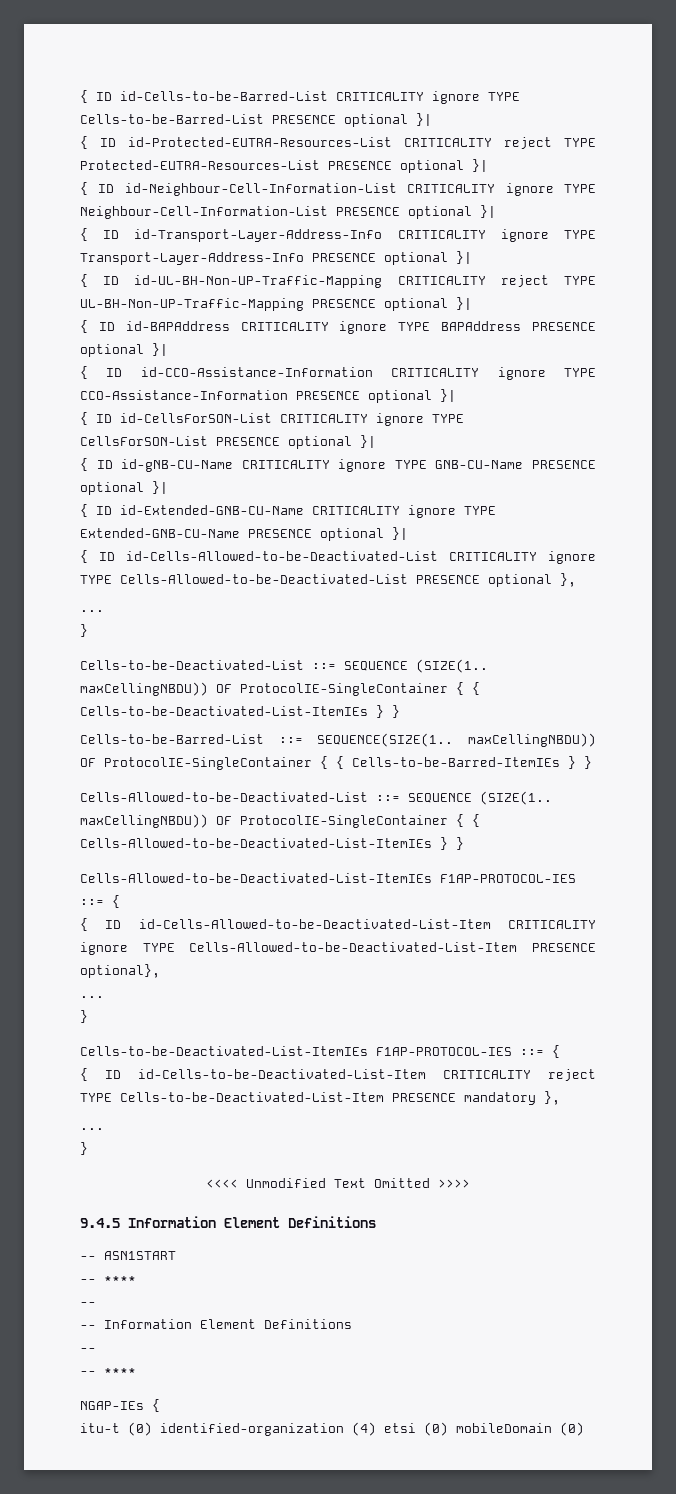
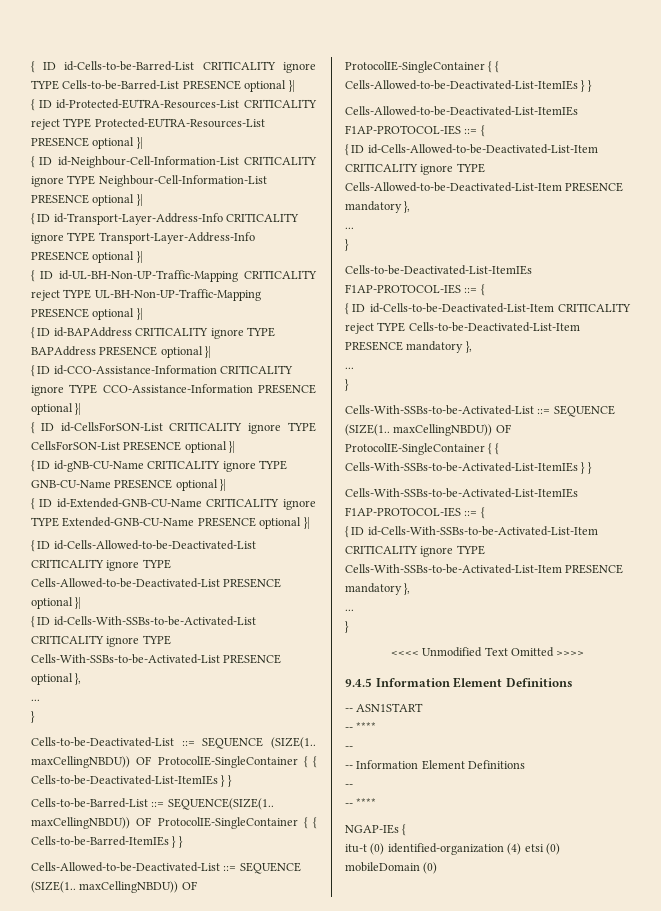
(552, 580) none -> [75,597,82,609] [31,616,256,628] [31,635,171,647] [31,654,282,664] [31,673,73,685] }| // { ID id-Cells-With-SSBs-to-be-Activated-List CRITICALITY ignore TYPE Cells-With-SSBs-to-be-Activated-List PRESENCE optional
[80,964,160,978] optional}, -> [345,201,411,213] mandatory },
(88, 1148) none -> [345,405,615,417] [345,424,511,436] [345,443,499,455] [345,462,592,474] [345,488,578,498] [345,507,485,519] [345,526,598,538] [345,545,485,557] [345,564,624,574] [345,583,411,595] [345,609,354,611] [345,621,349,633] // Cells-With-SSBs-to-be-Activated-List ::= SEQUENCE (SIZE(1.. maxCellingNBDU)) OF ProtocolIE-SingleContainer { { Cells-With-SSBs-to-be-Activated-List-ItemIEs } } // Cells-With-SSBs-to-be-Activated-List-ItemIEs F1AP-PROTOCOL-IES ::= { // { ID id-Cells-With-SSBs-to-be-Activated-List-Item CRITICALITY ignore TYPE Cells-With-SSBs-to-be-Activated-List-Item PRESENCE mandatory }, // ... // }

